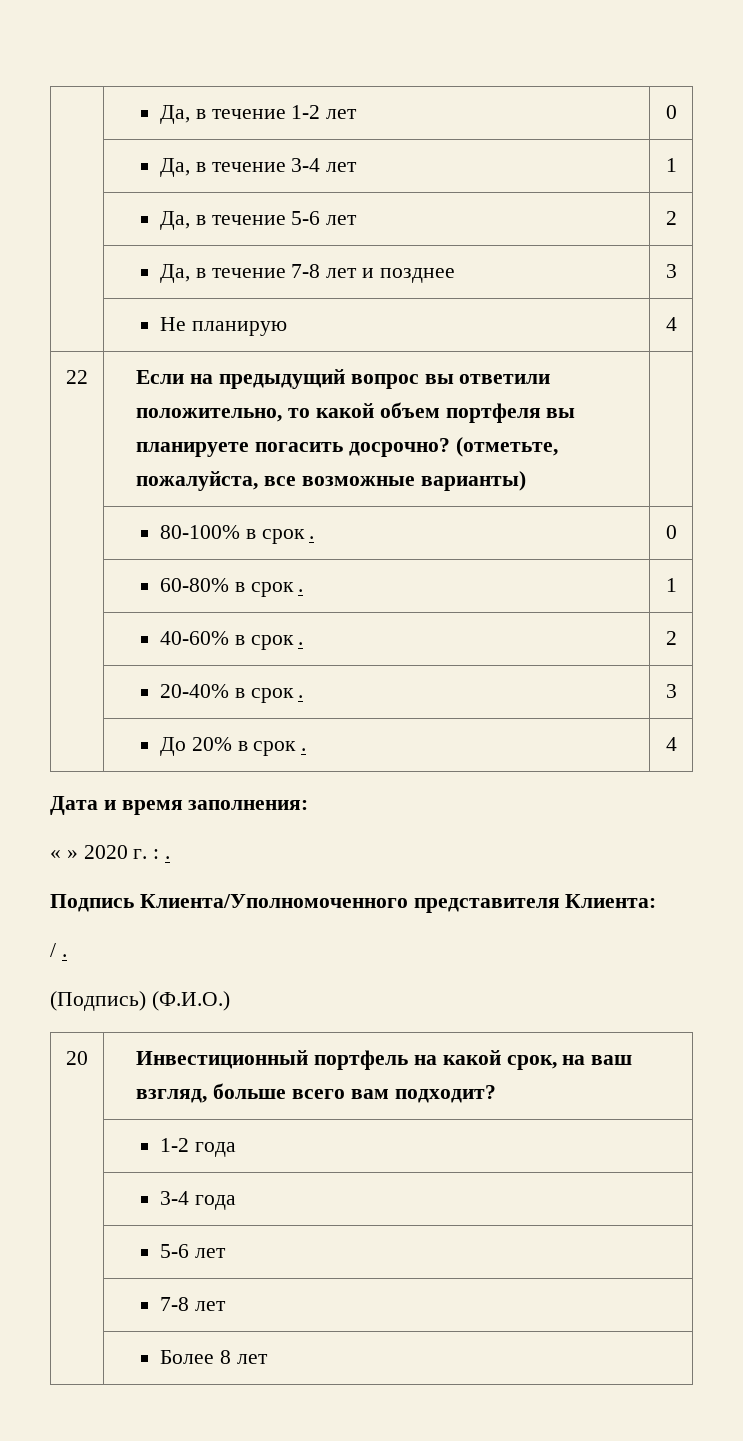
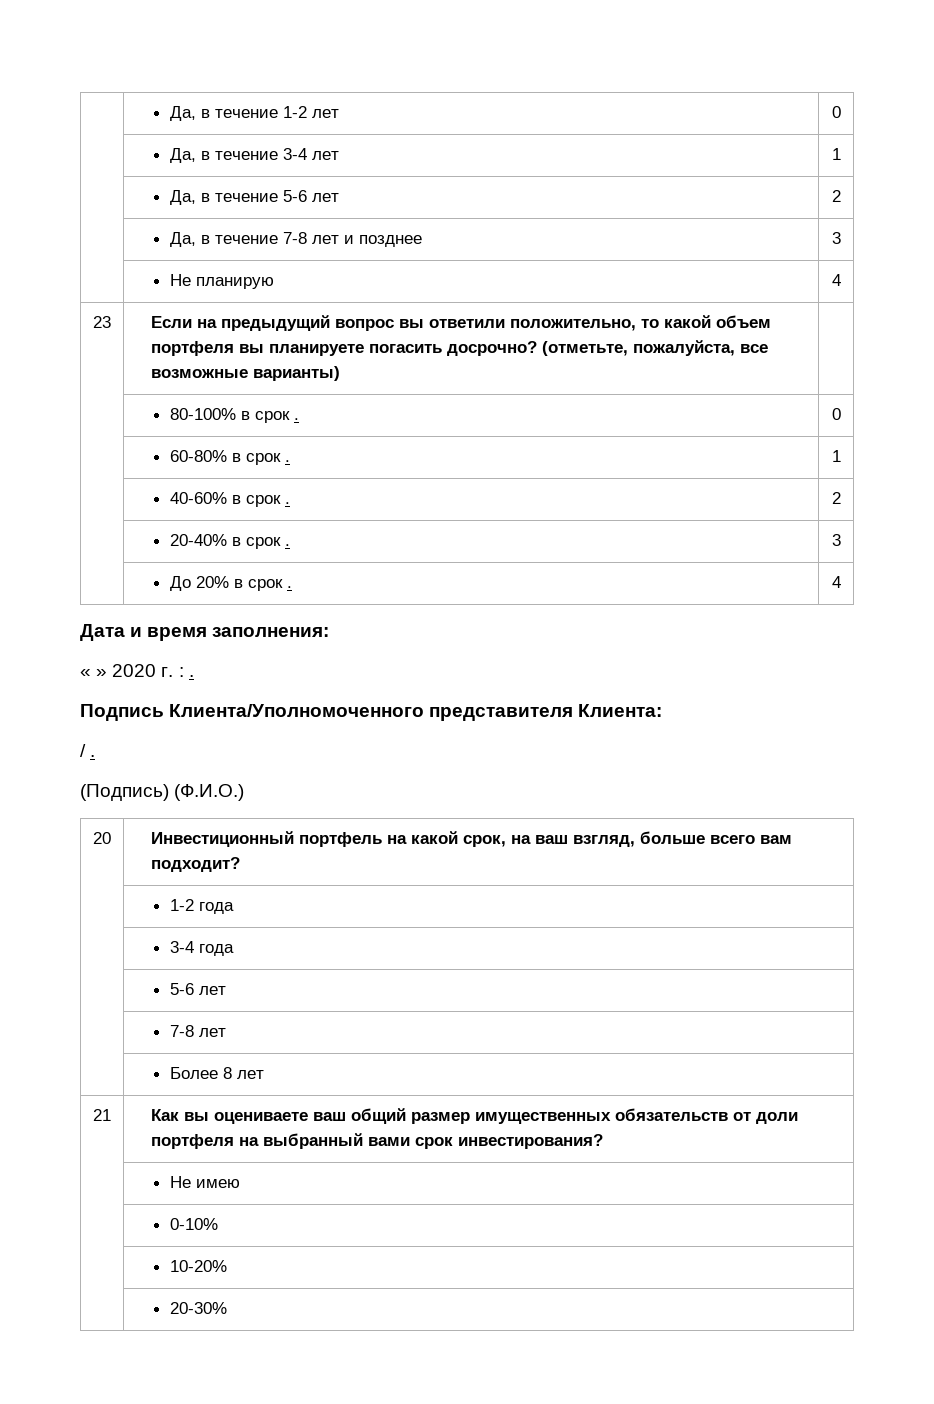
[66,370,88,384] 22 -> [93,316,111,328] 23
(268, 1359) none -> [93,1109,111,1121] [151,1108,799,1124] [151,1133,604,1149] [169,1176,240,1188] [169,1218,218,1230] [169,1260,227,1272] [169,1302,227,1314] // 21 | Как вы оцениваете ваш общий размер имущественных обязательств от доли портфеля на выбранный вами срок инвестирования? // | Не имею // | 0-10% // | 10-20% // | 20-30%

